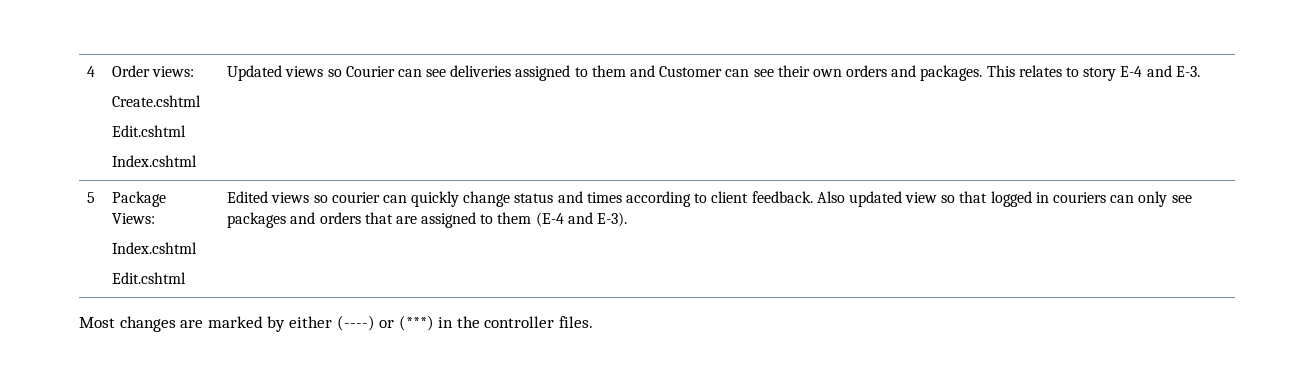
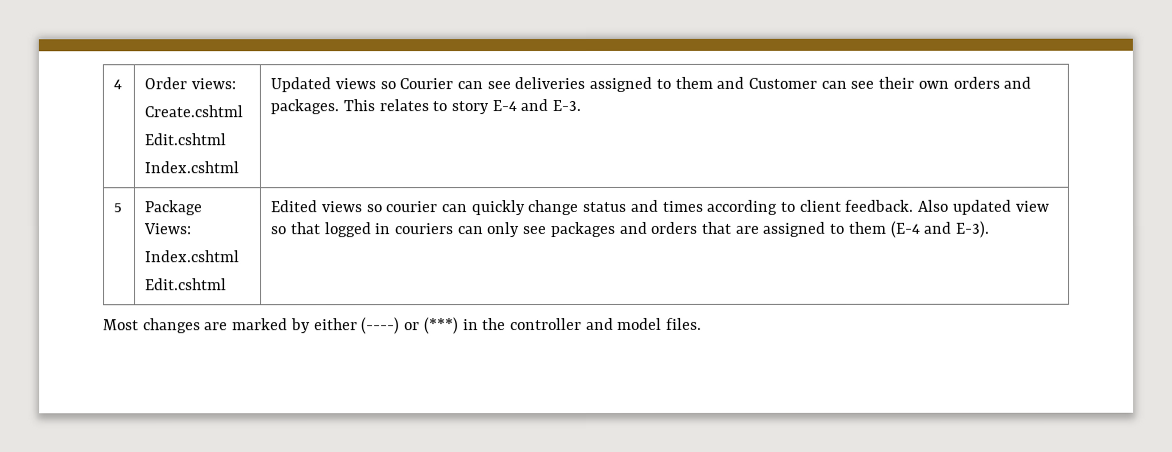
(555, 322) none -> [585,317,663,331] and model

